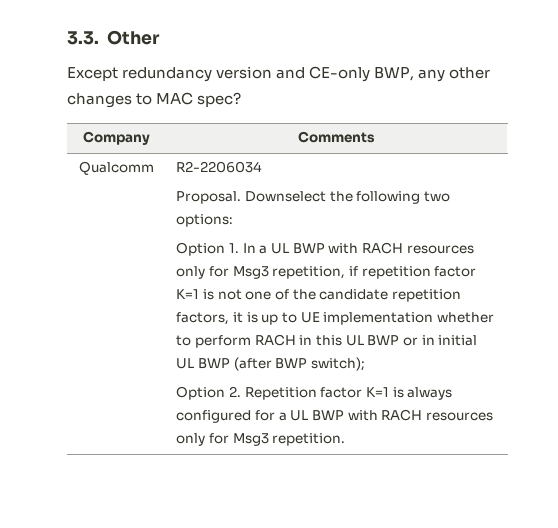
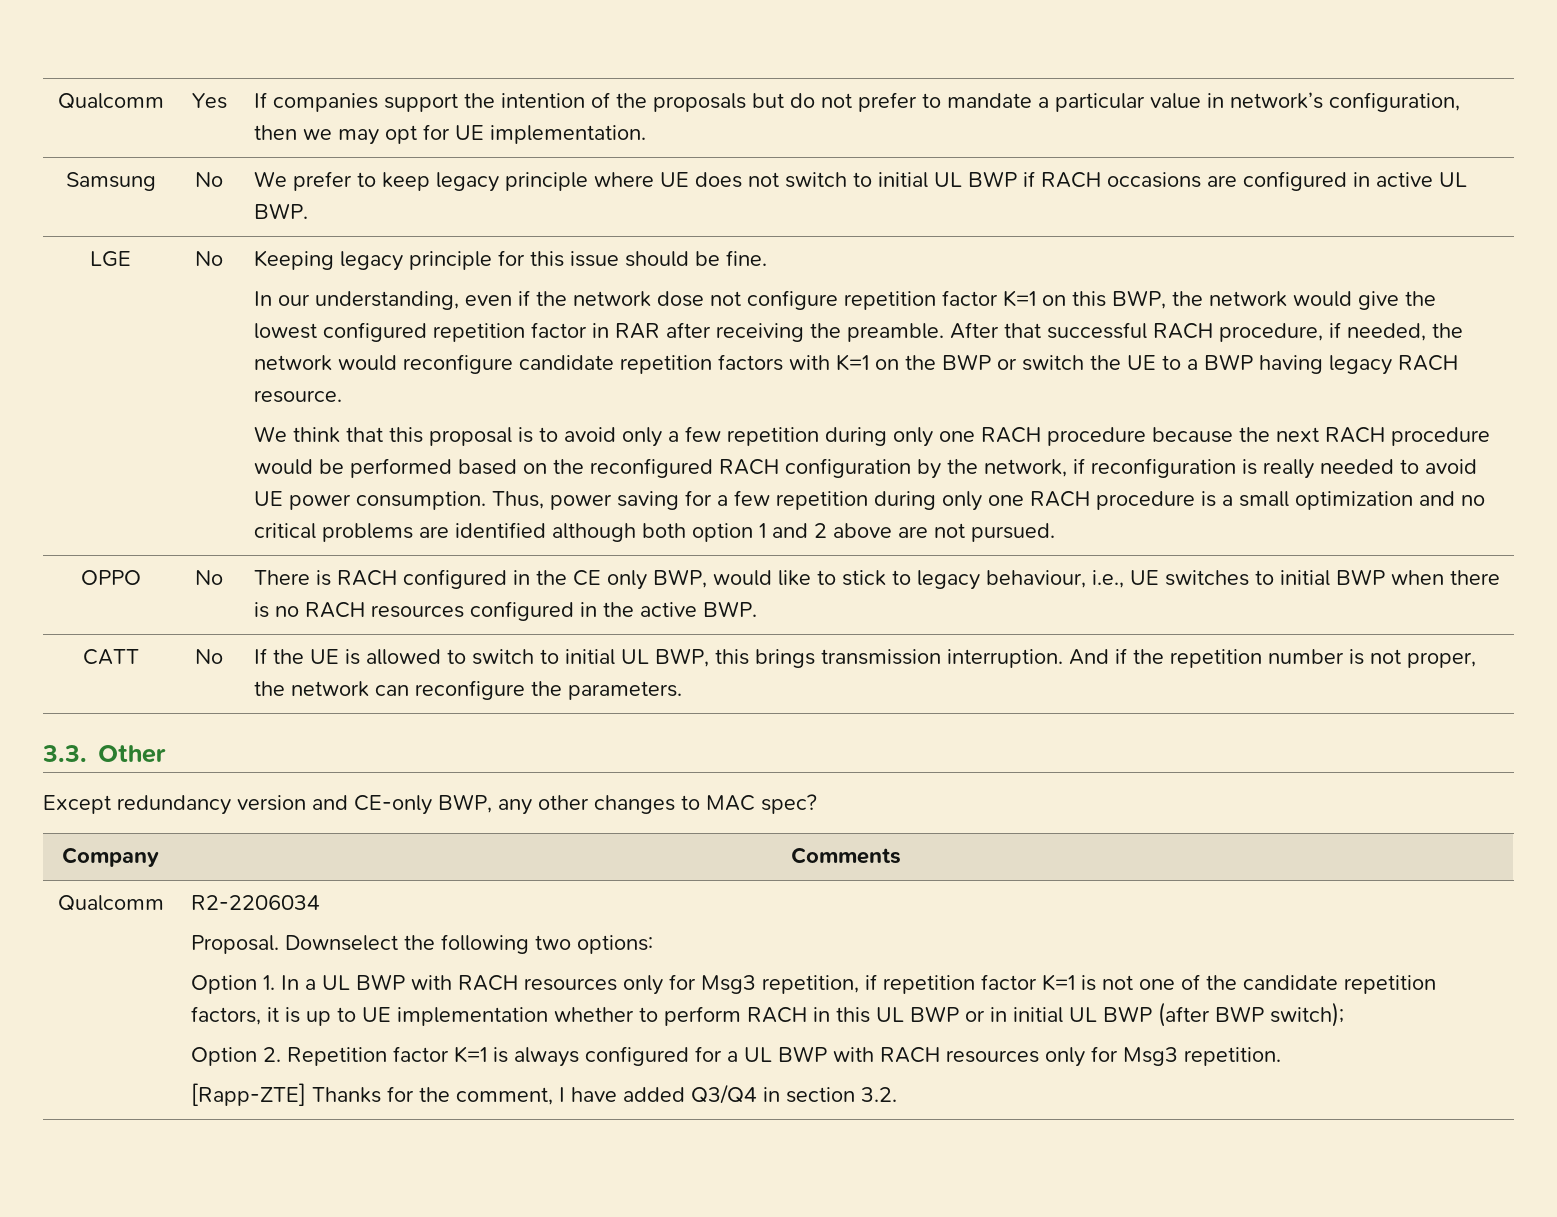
(67, 38) none -> [57,93,164,109] [191,93,227,109] [253,92,1460,112] [253,124,646,145] [65,172,156,191] [195,172,223,187] [253,171,1467,192] [253,203,308,219] [90,251,131,267] [195,251,223,266] [253,250,767,271] [253,290,1436,310] [253,322,1463,342] [253,354,1458,375] [253,390,342,403] [253,426,1490,447] [253,458,1477,479] [253,490,1485,511] [253,522,1055,542] [80,570,141,585] [195,570,223,585] [253,569,1500,590] [253,601,757,621] [82,649,139,665] [195,649,223,664] [253,648,1476,668] [253,680,682,700] Qualcomm | Yes | If companies support the intention of the proposals but do not prefer to mandate a particular value in network’s configuration, then we may opt for UE implementation. // Samsung | No | We prefer to keep legacy principle where UE does not switch to initial UL BWP if RACH occasions are configured in active UL BWP. // LGE | No | Keeping legacy principle for this issue should be fine. // In our understanding, even if the network dose not configure repetition factor K=1 on this BWP, the network would give the lowest configured repetition factor in RAR after receiving the preamble. After that successful RACH procedure, if needed, the network would reconfigure candidate repetition factors with K=1 on the BWP or switch the UE to a BWP having legacy RACH resource. // We think that this proposal is to avoid only a few repetition during only one RACH procedure because the next RACH procedure would be performed based on the reconfigured RACH configuration by the network, if reconfiguration is really needed to avoid UE power consumption. Thus, power saving for a few repetition during only one RACH procedure is a small optimization and no critical problems are identified although both option 1 and 2 above are not pursued. // OPPO | No | There is RACH configured in the CE only BWP, would like to stick to legacy behaviour, i.e., UE switches to initial BWP when there is no RACH resources configured in the active BWP. // CATT | No | If the UE is allowed to switch to initial UL BWP, this brings transmission interruption. And if the repetition number is not proper, the network can reconfigure the parameters. //
(346, 439) none -> [190,1083,897,1106] // [Rapp-ZTE] Thanks for the comment, I have added Q3/Q4 in section 3.2.

